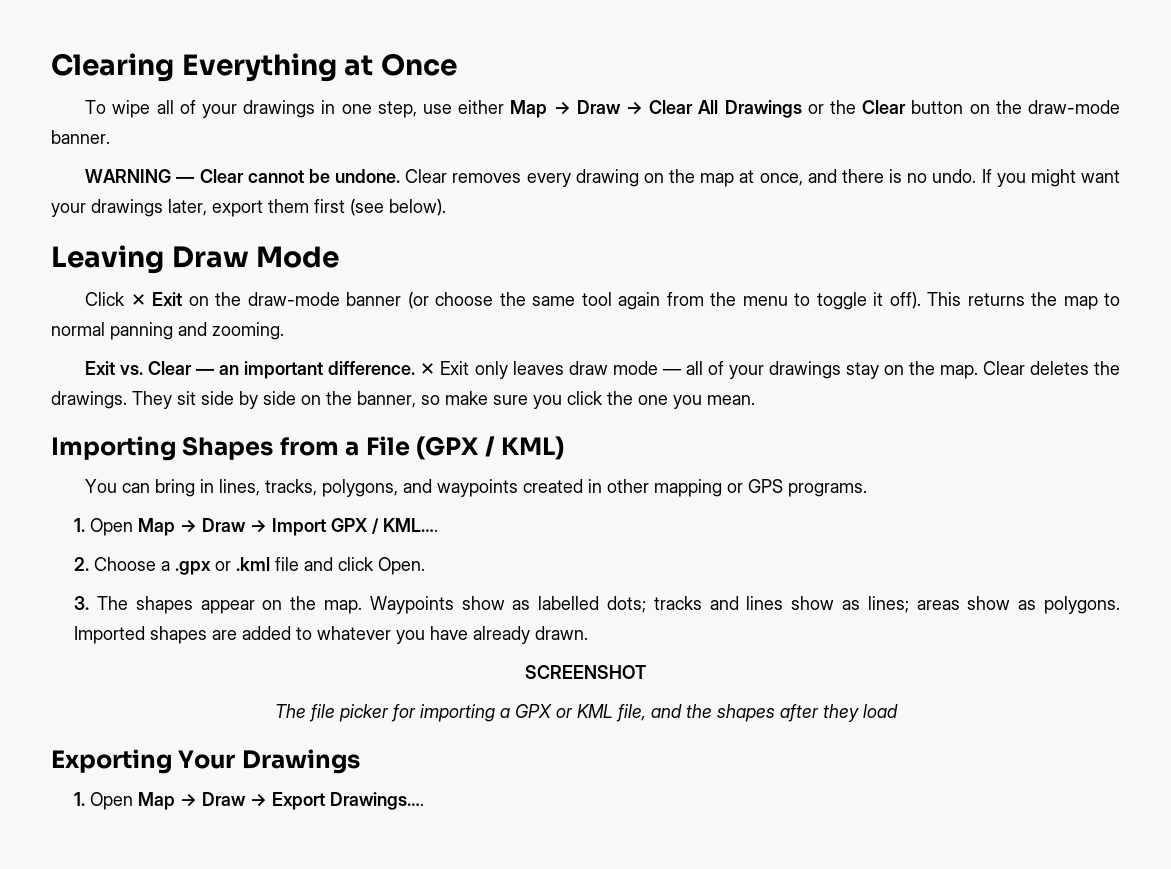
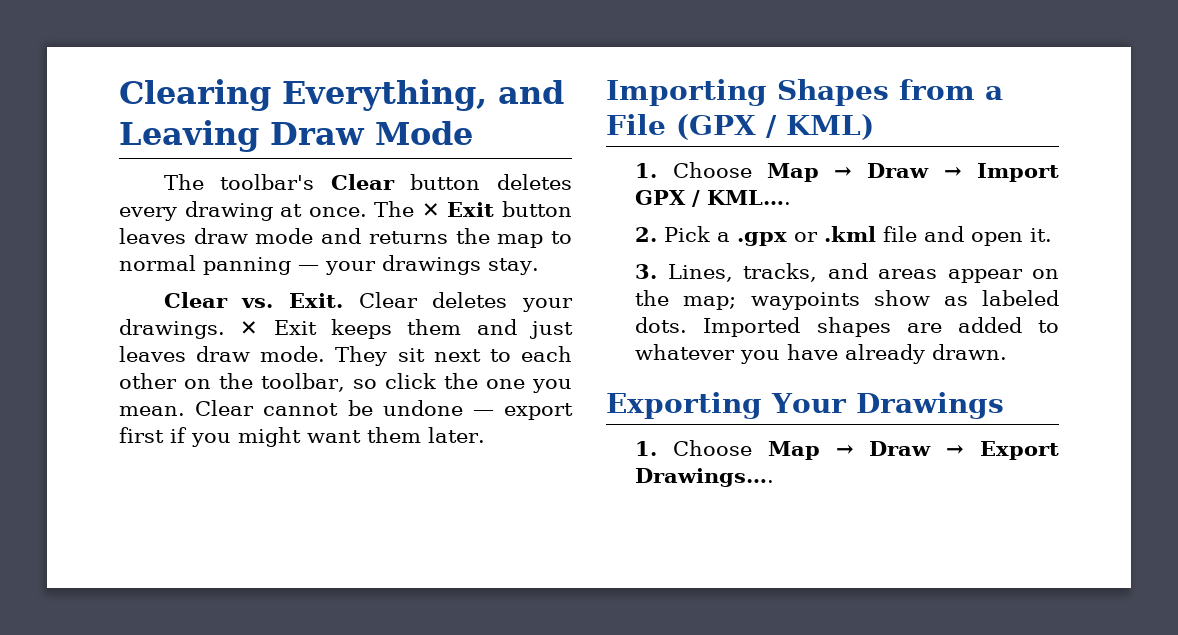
[181,53,457,82] [85,100,1120,118] [51,130,110,144] [85,169,1121,187] [51,199,446,217] [51,245,340,274] [85,292,962,310] Everything at Once // To wipe all of your drawings in one step, use either Map → Draw → Clear All Drawings or the Clear button on the draw-mode banner. // WARNING — Clear cannot be undone. Clear removes every drawing on the map at once, and there is no undo. If you might want your drawings later, export them first (see below). // Leaving Draw Mode // Click ✕ Exit on the draw-mode banner (or choose the same tool again from the menu to toggle it off). This -> [282,79,564,111] [119,120,473,152] [163,174,572,190] [119,201,572,221] [119,228,362,244] Everything, and Leaving Draw Mode // The toolbar's Clear button deletes every drawing at once. The ✕ Exit button leaves draw mode and
[178,322,284,340] [85,361,1120,379] [51,391,562,409] and zooming. // Exit vs. Clear — an important difference. ✕ Exit only leaves draw mode — all of your drawings stay on the map. Clear deletes the drawings. They sit side by side on the banner, so make sure you -> [298,255,539,275] [163,292,573,312] [119,319,573,339] [119,346,573,366] [119,373,377,392] — your drawings stay. // Clear vs. Exit. Clear deletes your drawings. ✕ Exit keeps them and just leaves draw mode. They sit next to each other on the toolbar, so
(755, 400) none -> [195,400,573,420] [119,427,485,447] Clear cannot be undone — export first if you might want them later.
[85,479,868,497] [74,518,134,536] // You can bring in lines, tracks, polygons, and waypoints created in other mapping or GPS programs. // 1. Open -> [635,162,752,178] // 1. Choose
[94,557,157,571] Choose -> [664,226,711,242] Pick
[338,557,426,575] click Open. -> [971,228,1053,246] open it.
[97,596,1121,614] The shapes appear on the map. Waypoints show as labelled dots; tracks and lines show as lines; areas show as polygons. -> [667,263,1059,283] [635,290,1059,310] [635,317,688,333] Lines, tracks, and areas appear on the map; waypoints show as labeled dots.
[525,665,646,679] [274,704,898,722] // SCREENSHOT // The file picker for importing a GPX or KML file, and the shapes after they load -> (1008, 352) none
[90,792,134,810] Open -> [673,440,753,456] Choose

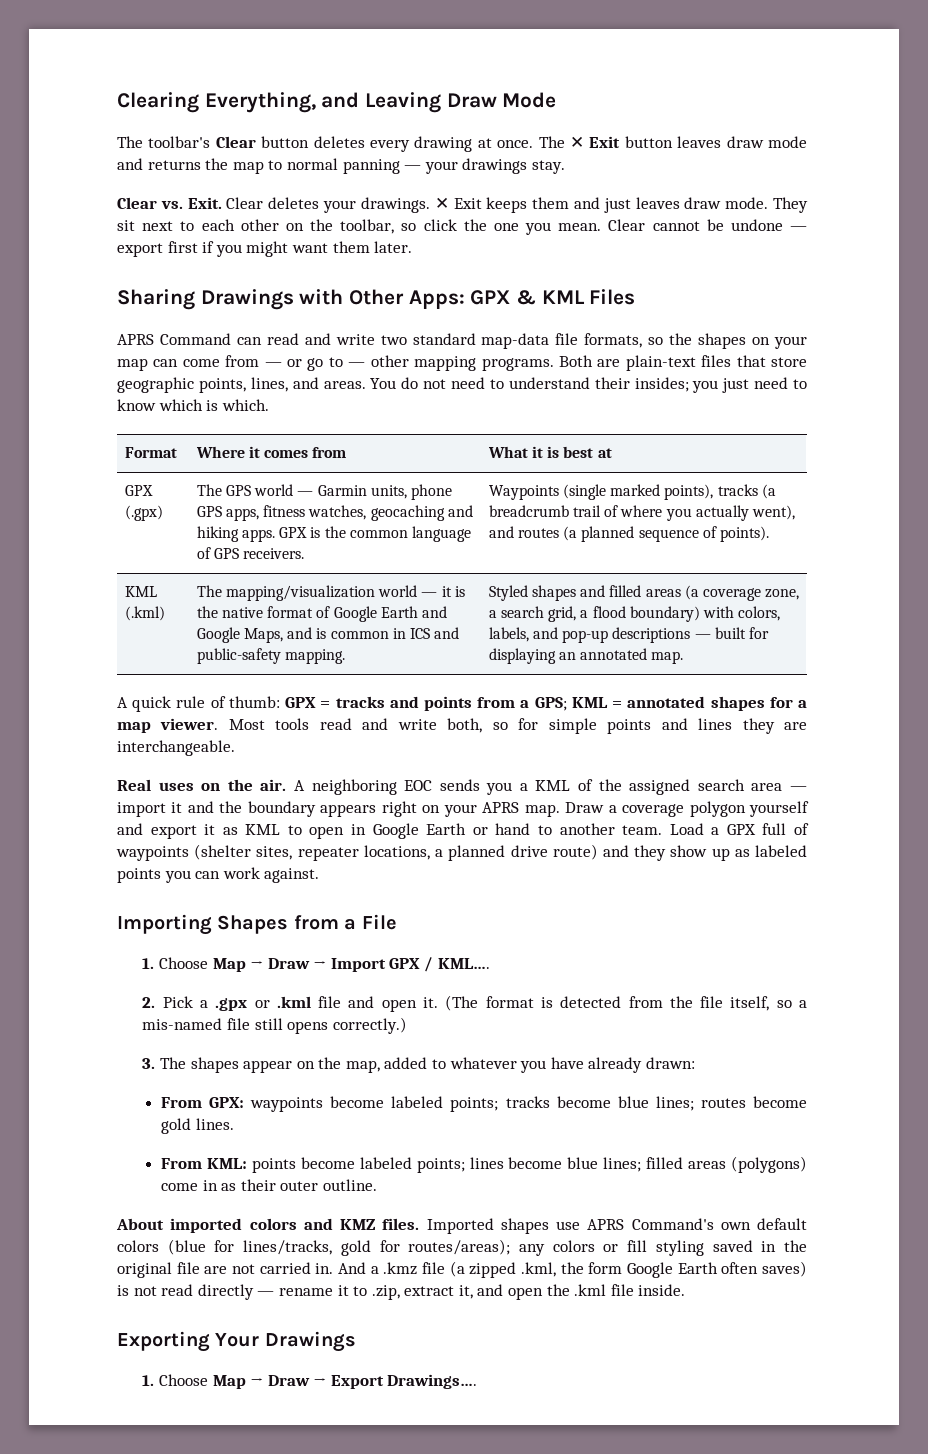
(485, 435) none -> [117,289,636,310] [117,333,807,349] [117,355,807,371] [117,377,807,393] [117,399,269,411] [124,447,177,458] [195,446,347,458] [487,446,612,458] [124,485,153,496] [124,505,163,521] [196,484,452,500] [196,505,473,521] [196,526,471,542] [196,547,305,559] [488,484,776,500] [488,505,795,521] [488,526,769,542] [124,586,157,597] [124,606,165,621] [196,585,465,601] [196,606,447,622] [196,627,460,643] [196,648,345,664] [488,585,800,601] [488,606,781,622] [488,627,769,643] [488,648,684,664] [117,696,807,712] [117,718,807,734] [117,740,235,756] [117,779,807,795] [117,801,809,817] [117,823,809,839] [116,844,807,861] [117,867,320,883] // Sharing Drawings with Other Apps: GPX & KML Files // APRS Command can read and write two standard map-data file formats, so the shapes on your map can come from — or go to — other mapping programs. Both are plain-text files that store geographic points, lines, and areas. You do not need to understand their insides; you just need to know which is which. // Format | Where it comes from | What it is best at // GPX (.gpx) | The GPS world — Garmin units, phone GPS apps, fitness watches, geocaching and hiking apps. GPX is the common language of GPS receivers. | Waypoints (single marked points), tracks (a breadcrumb trail of where you actually went), and routes (a planned sequence of points). // KML (.kml) | The mapping/visualization world — it is the native format of Google Earth and Google Maps, and is common in ICS and public-safety mapping. | Styled shapes and filled areas (a coverage zone, a search grid, a flood boundary) with colors, labels, and pop-up descriptions — built for displaying an annotated map. // A quick rule of thumb: GPX = tracks and points from a GPS; KML = annotated shapes for a map viewer. Most tools read and write both, so for simple points and lines they are interchangeable. // Real uses on the air. A neighboring EOC sends you a KML of the assigned search area — import it and the boundary appears right on your APRS map. Draw a coverage polygon yourself and export it as KML to open in Google Earth or hand to another team. Load a GPX full of waypoints (shelter sites, repeater locations, a planned drive route) and they show up as labeled points you can work against.
[676,114,874,140] (GPX / KML) -> (397, 922) none
[635,263,1059,283] [635,290,1059,310] [635,317,942,337] // 3. Lines, tracks, and areas appear on the map; waypoints show as labeled dots. Imported shapes are -> [445,995,807,1011] [142,1017,407,1034] [142,1057,380,1073] (The format is detected from the file itself, so a mis-named file still opens correctly.) // 3. The shapes appear on the map,
[932,344,1008,360] drawn. -> [646,1057,696,1069] [161,1096,807,1112] [161,1118,234,1134] [161,1156,807,1173] [161,1179,377,1191] [116,1218,807,1234] [117,1239,807,1256] [117,1261,807,1278] [117,1284,686,1300] drawn: // From GPX: waypoints become labeled points; tracks become blue lines; routes become gold lines. // From KML: points become labeled points; lines become blue lines; filled areas (polygons) come in as their outer outline. // About imported colors and KMZ files. Imported shapes use APRS Command's own default colors (blue for lines/tracks, gold for routes/areas); any colors or fill styling saved in the original file are not carried in. And a .kmz file (a zipped .kml, the form Google Earth often saves) is not read directly — rename it to .zip, extract it, and open the .kml file inside.

